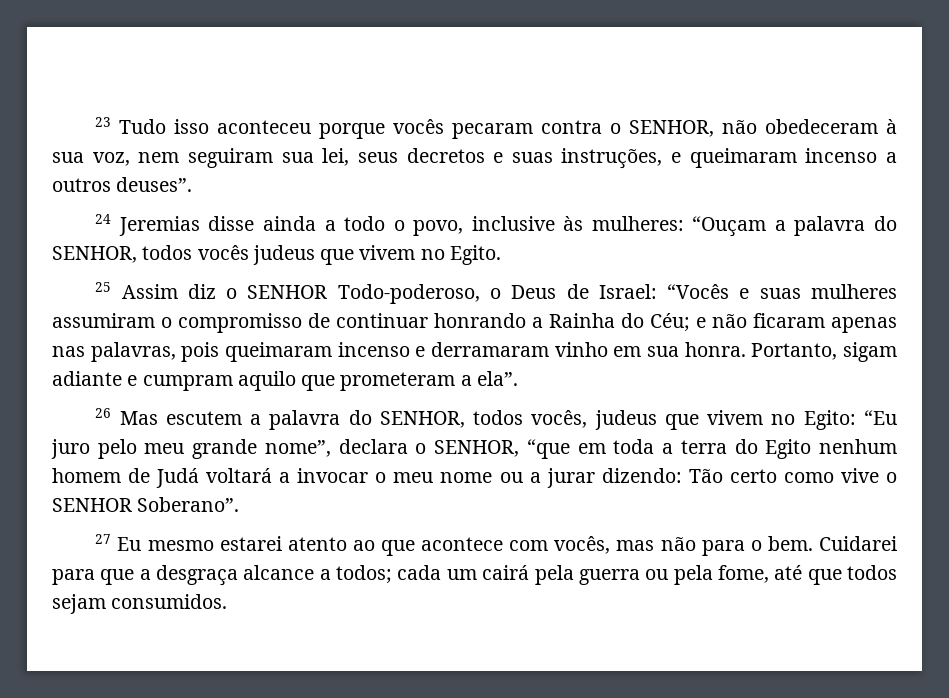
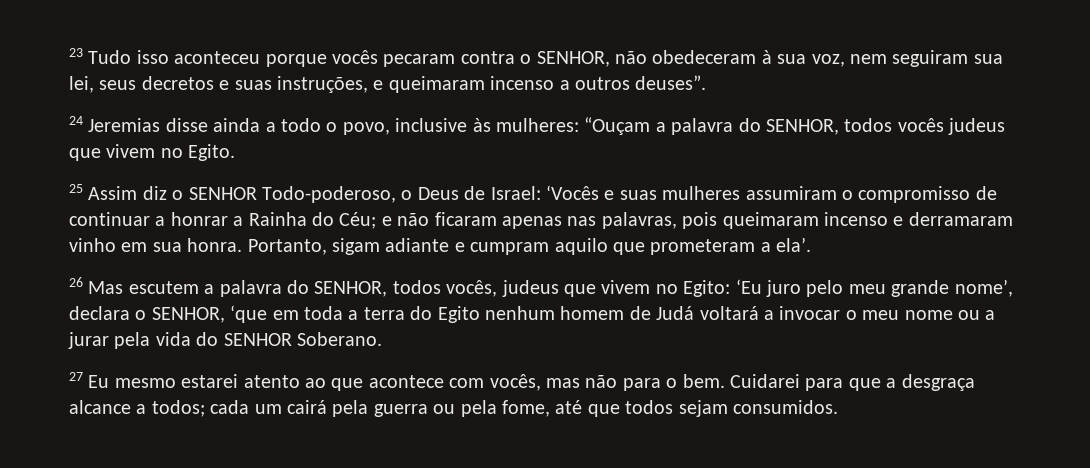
[667,284,730,299] “Vocês -> [545,185,599,200] ‘Vocês
[434,313,526,328] honrando -> [155,212,228,226] a honrar
[476,371,518,386] ela”. -> [776,237,812,252] ela’.
[864,410,898,425] “Eu -> [735,279,762,294] ‘Eu
[264,440,331,457] nome”, -> [954,279,1013,297] nome’,
[526,439,570,459] “que -> [230,305,268,323] ‘que
[601,468,897,483] [52,497,240,512] dizendo: Tão certo como vive o SENHOR Soberano”. -> [114,332,382,349] pela vida do SENHOR Soberano.

